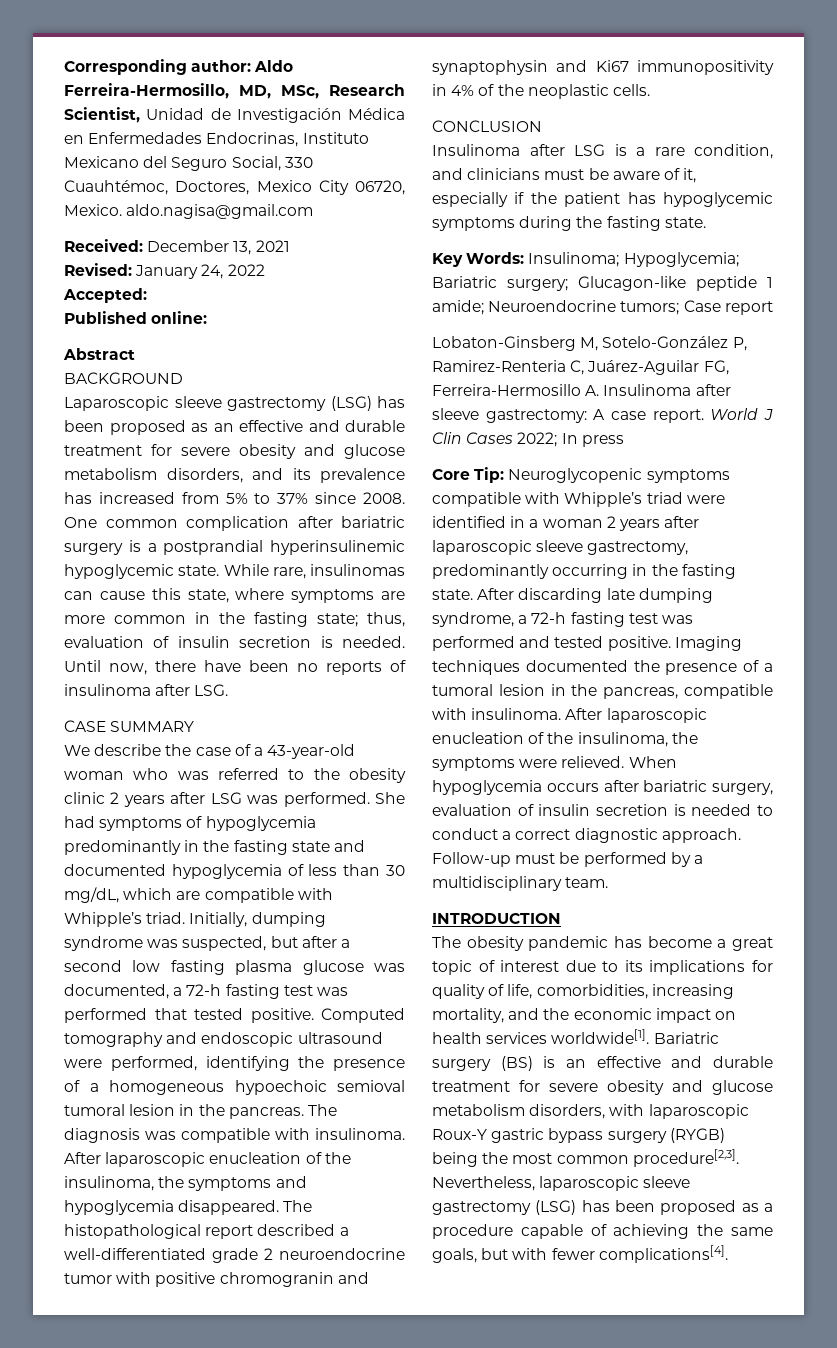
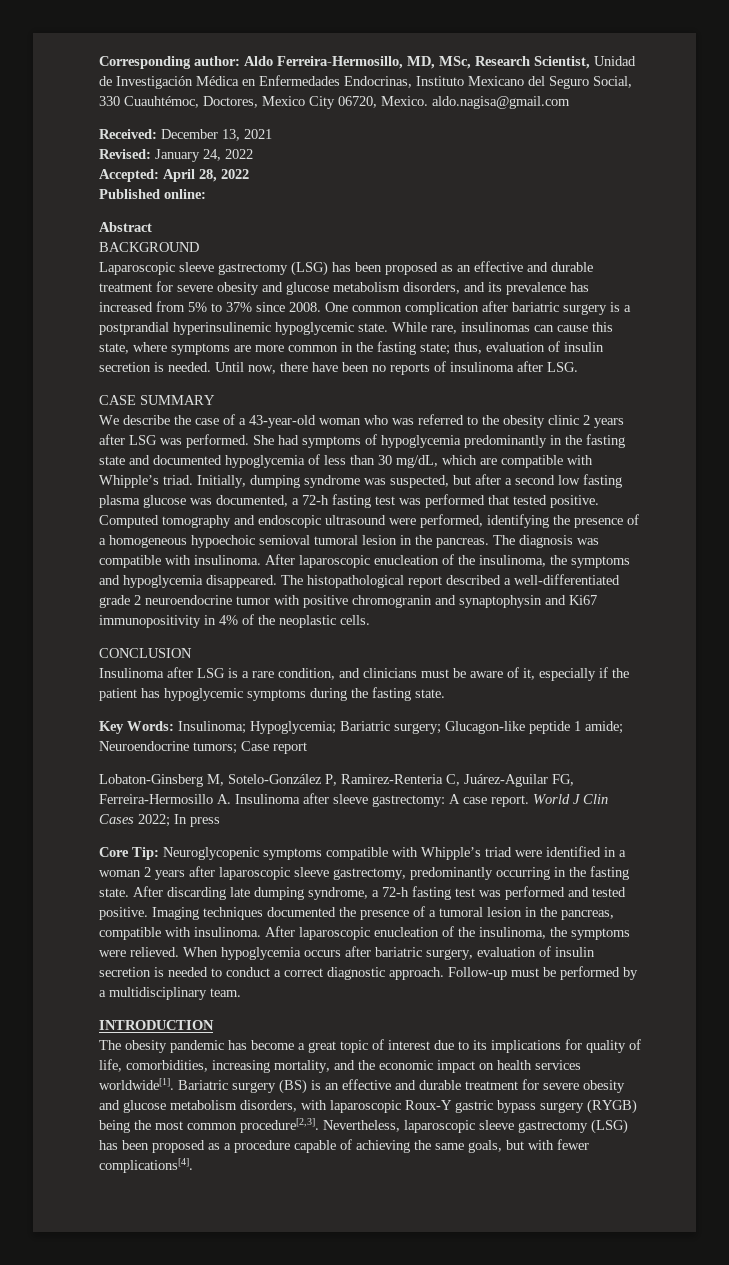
(147, 295) none -> [163,169,249,182] April 28, 2022

